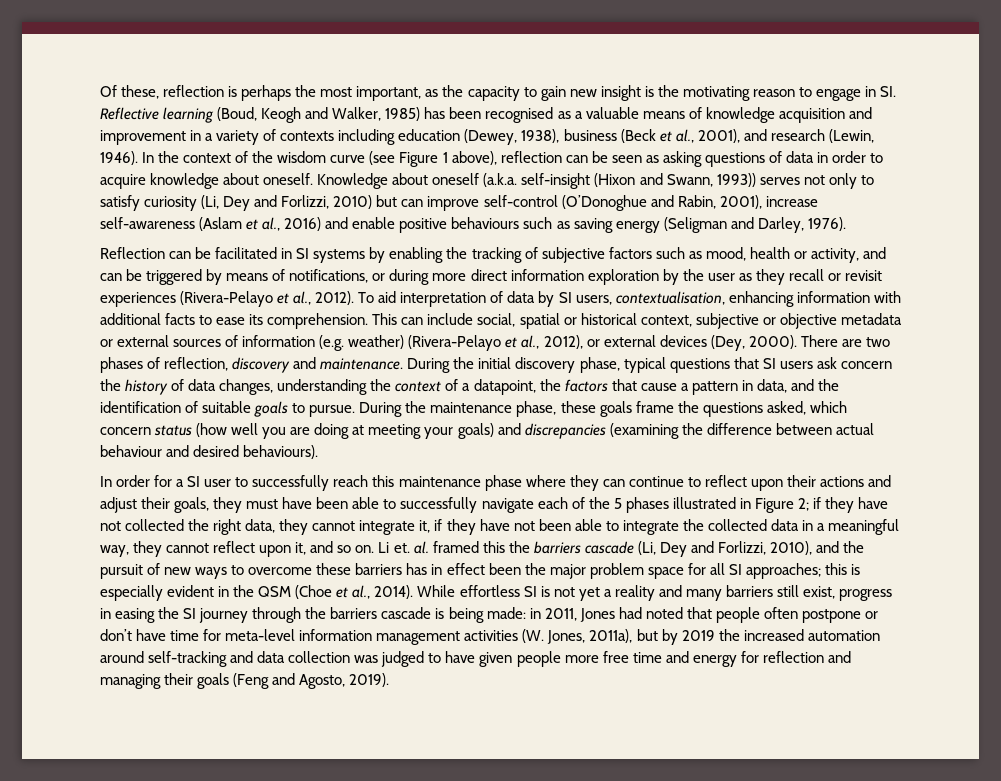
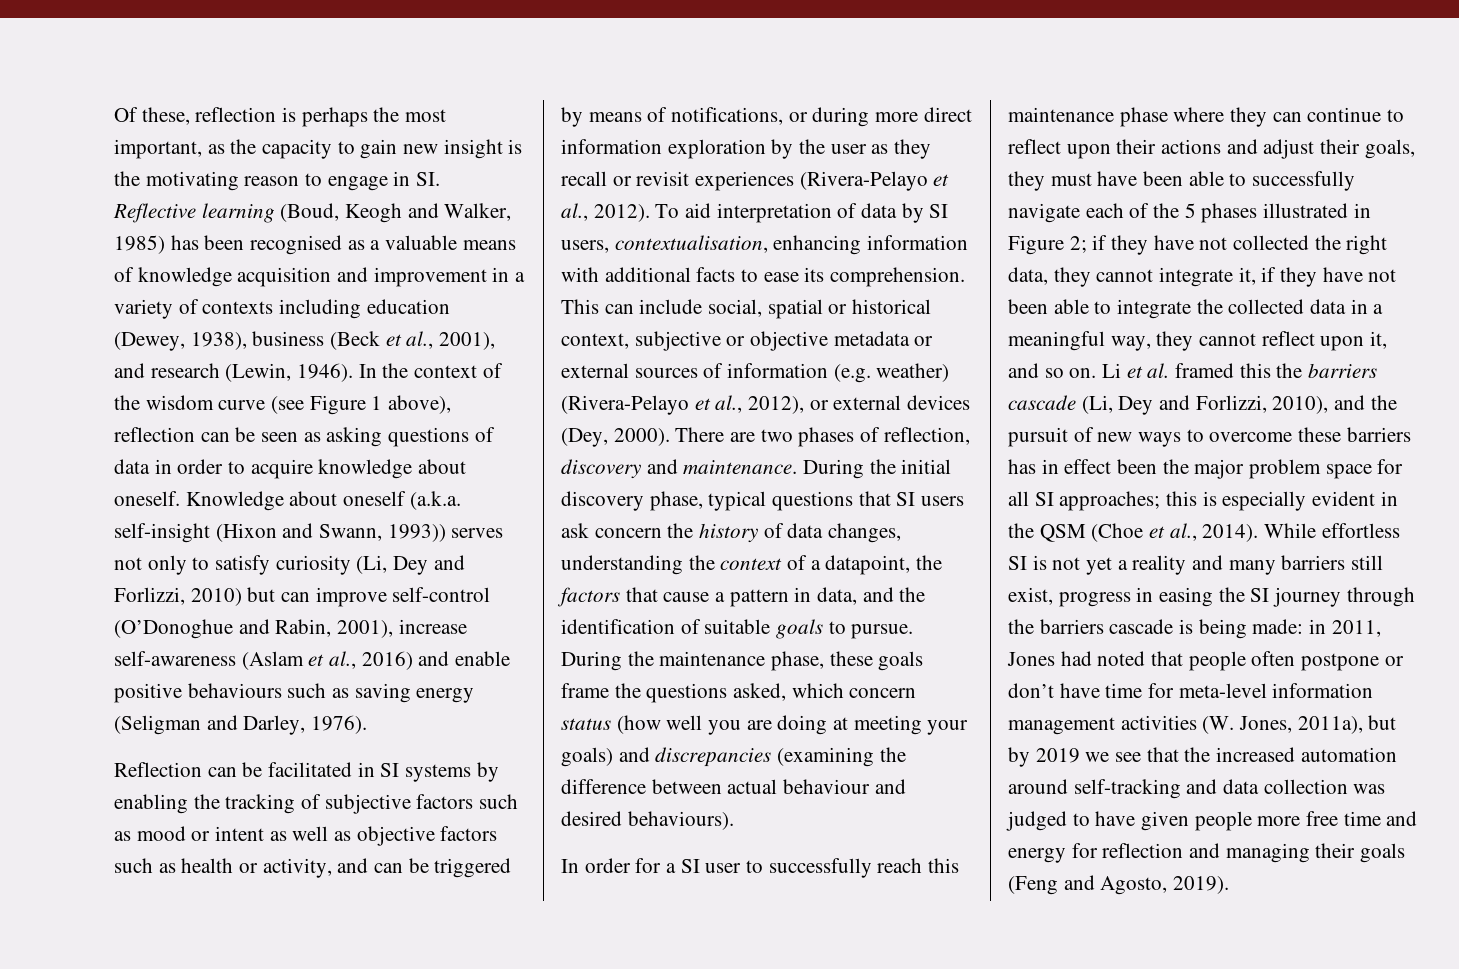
[705,247,746,261] mood, -> [136,826,498,846] [114,858,176,873] mood or intent as well as objective factors such as
[393,543,410,553] et. -> [1126,366,1143,378] et
(715, 635) none -> [1085,747,1179,762] we see that

